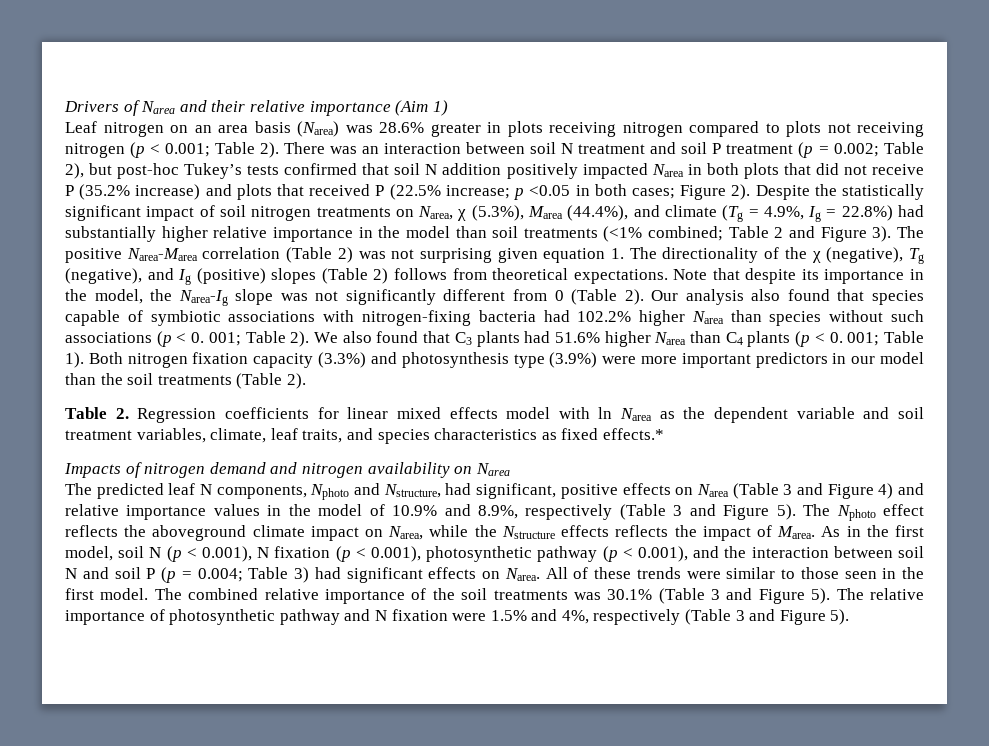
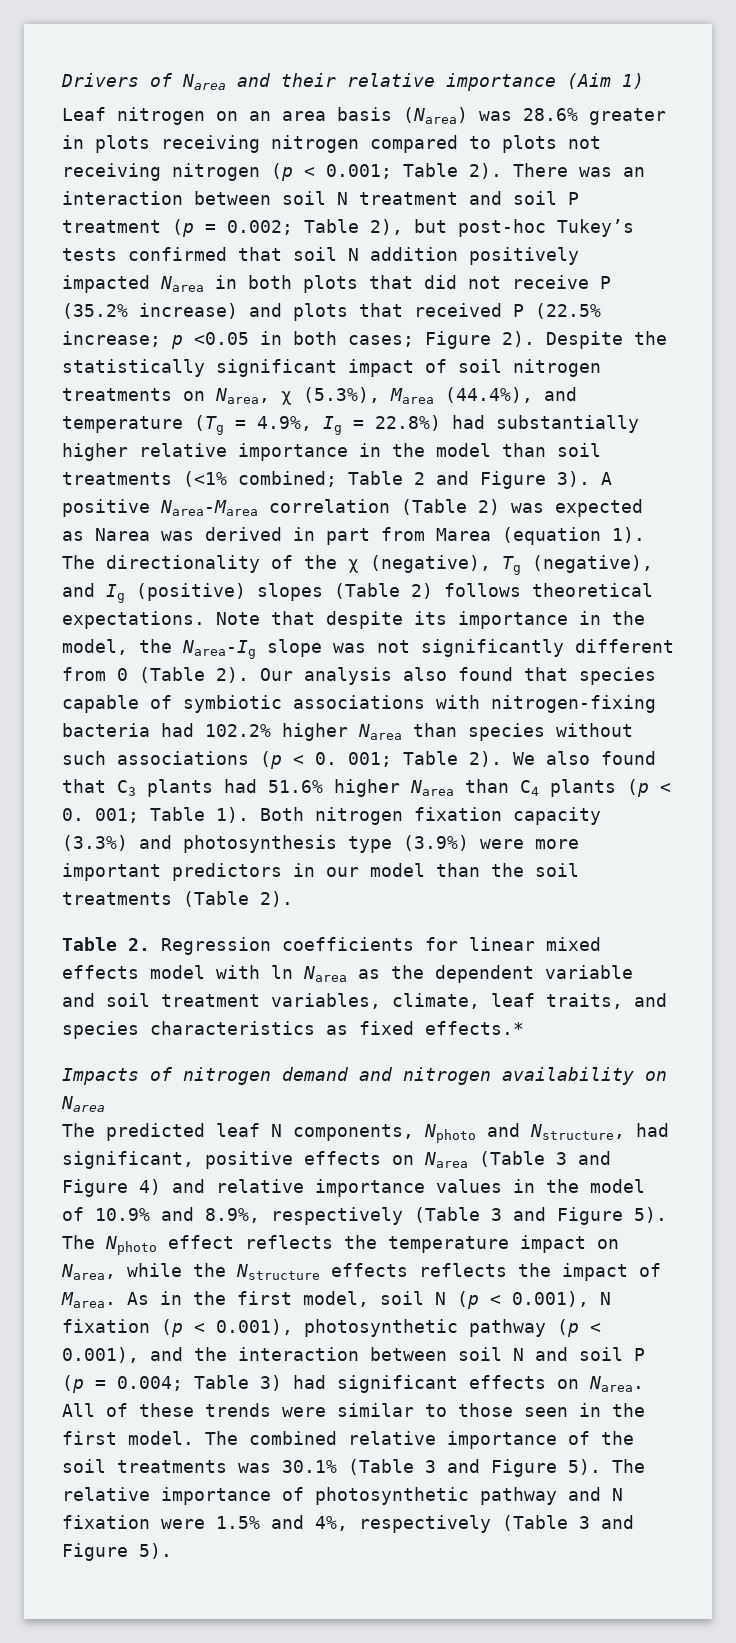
[664,205,717,217] climate -> [62,416,183,433] temperature
[896,226,924,238] The -> [601,472,612,485] A
[391,248,625,263] not surprising given equation 1. -> [555,499,643,517] [62,527,645,545] expected as Narea was derived in part from Marea (equation 1).
[452,268,487,280] from -> (521, 590) none
[152,525,305,541] aboveground climate -> [388,1236,509,1253] temperature

